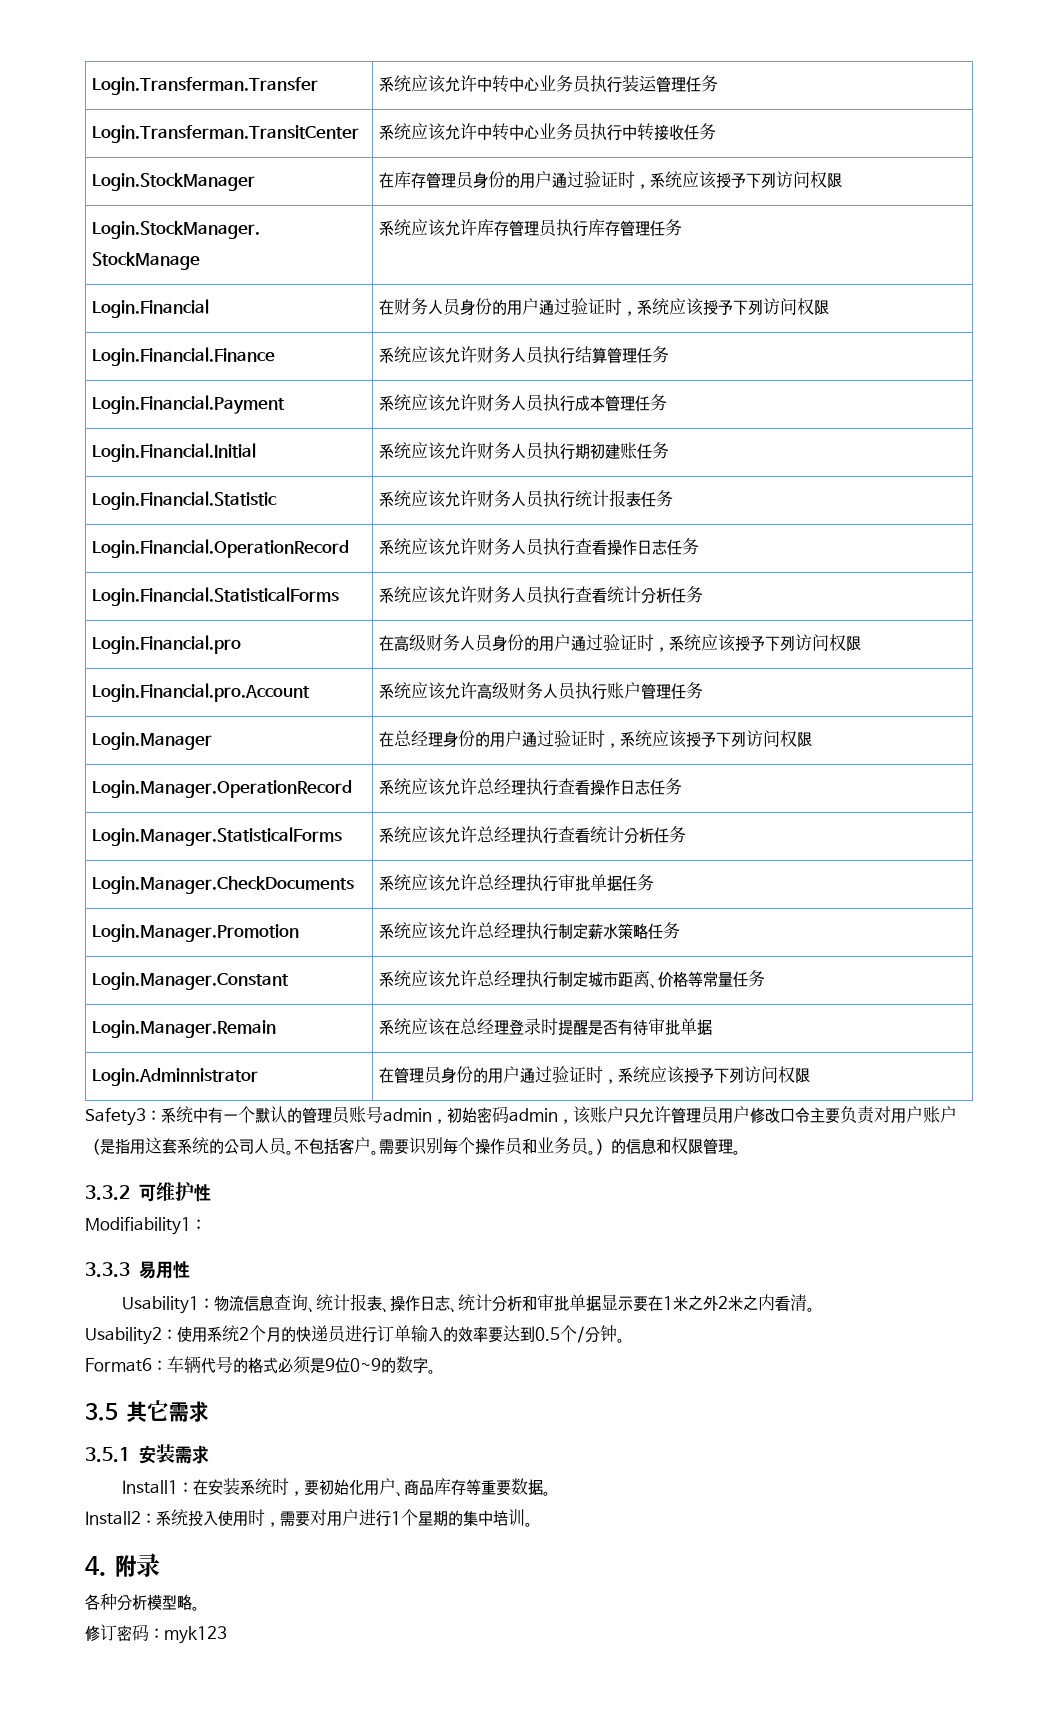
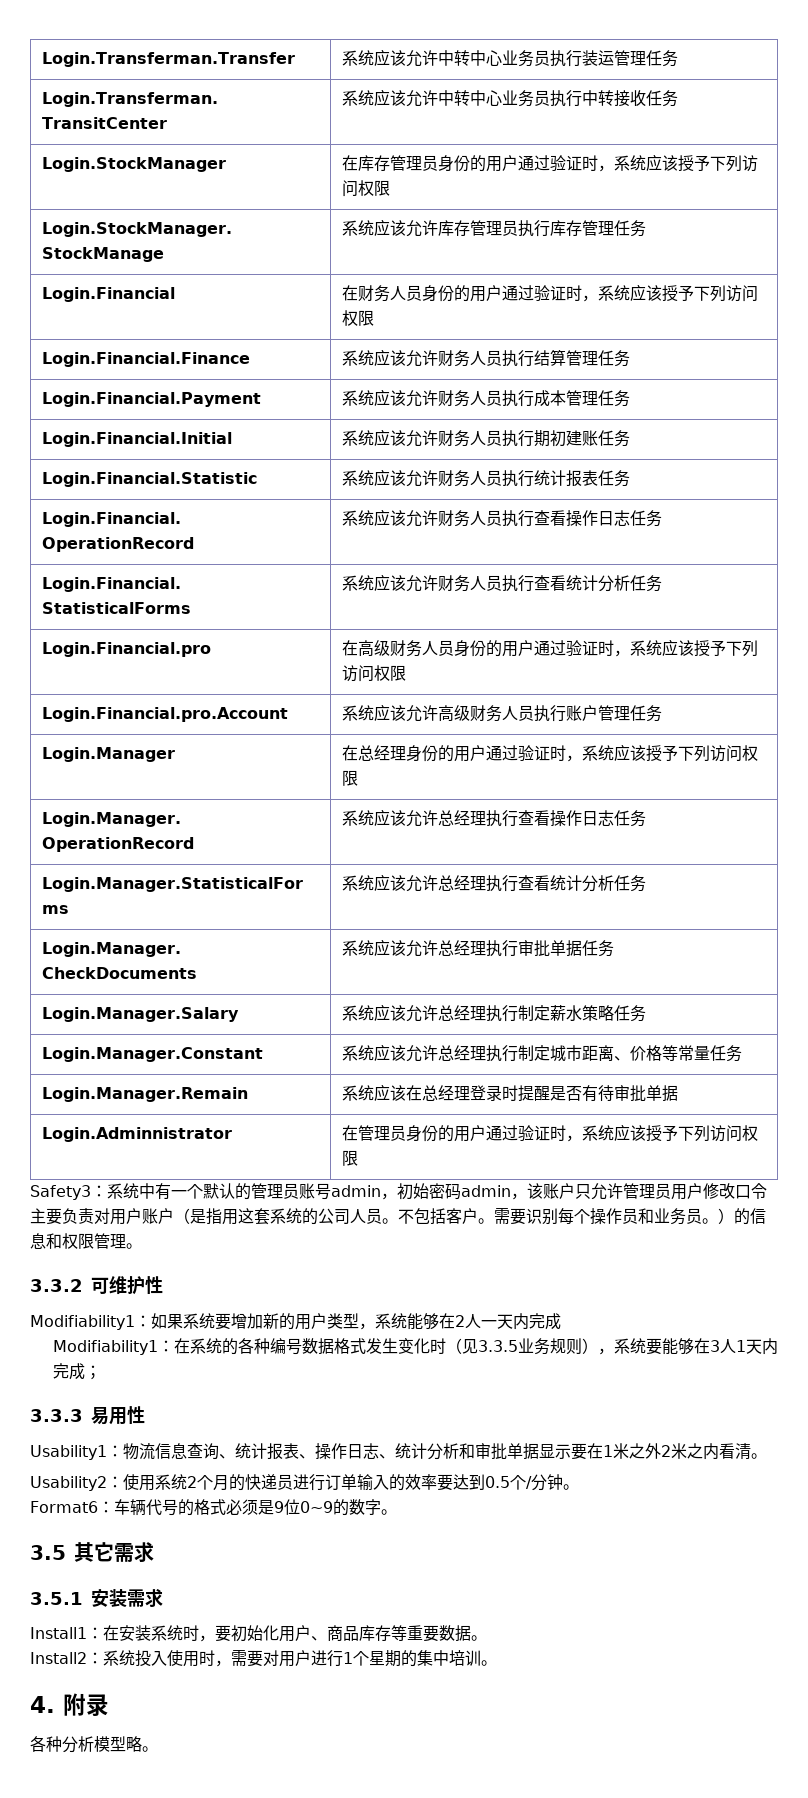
[92,924,300,942] Login.Manager.Promotion -> [42,1007,240,1022] Login.Manager.Salary
(206, 1224) none -> [151,1313,561,1330] [52,1338,778,1355] [52,1363,101,1380] 如果系统要增加新的用户类型，系统能够在2人一天内完成 // Modifiability1：在系统的各种编号数据格式发生变化时（见3.3.5业务规则），系统要能够在3人1天内完成；
[85,1624,227,1644] // 修订密码：myk123 -> (158, 1749) none

